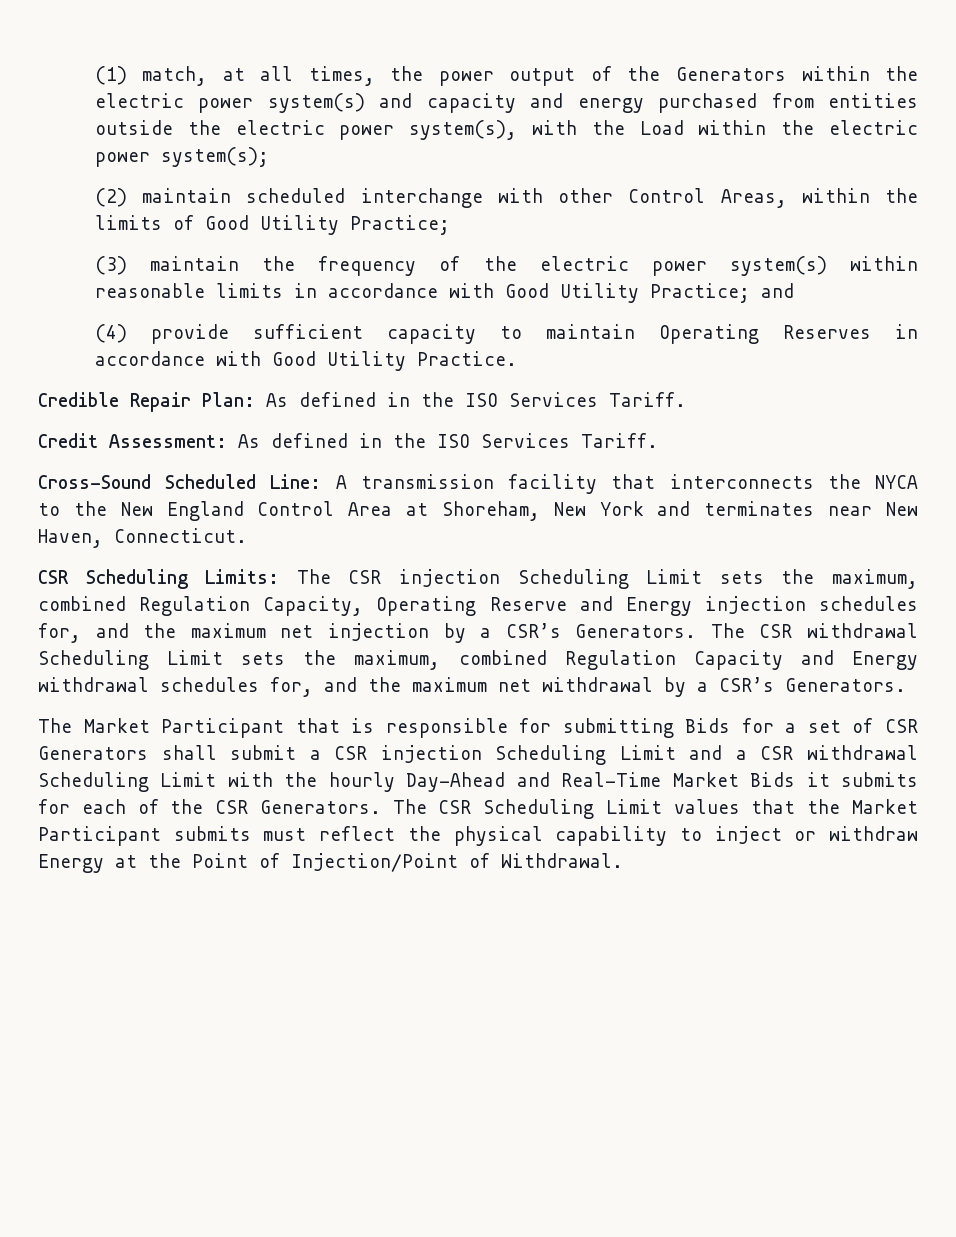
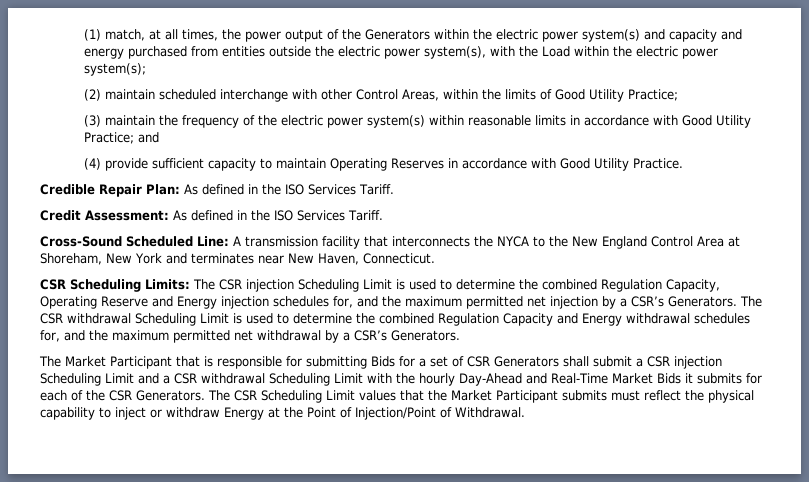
[719,569,919,589] sets the maximum, -> [396,279,538,290] is used to determine the
(266, 630) none -> [466,296,523,309] permitted
[241,650,441,670] sets the maximum, -> [233,313,375,324] is used to determine the
(487, 684) none -> [173,330,230,343] permitted

